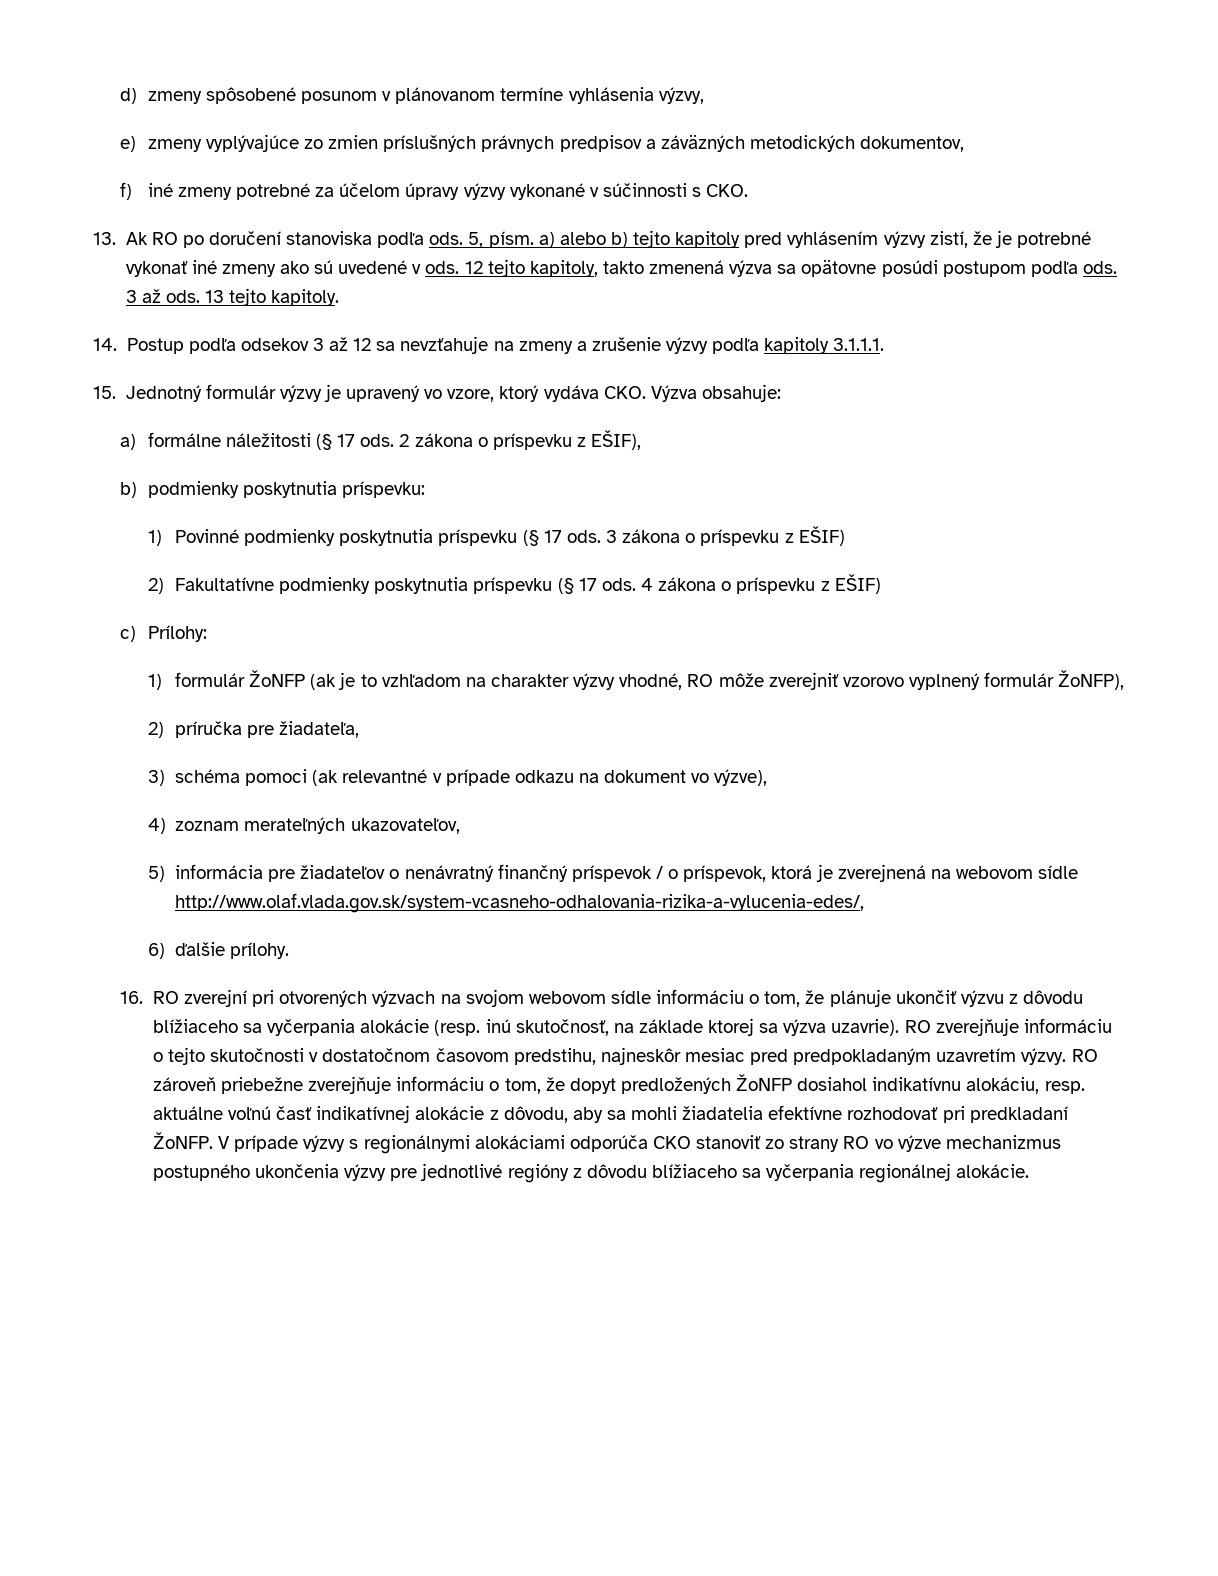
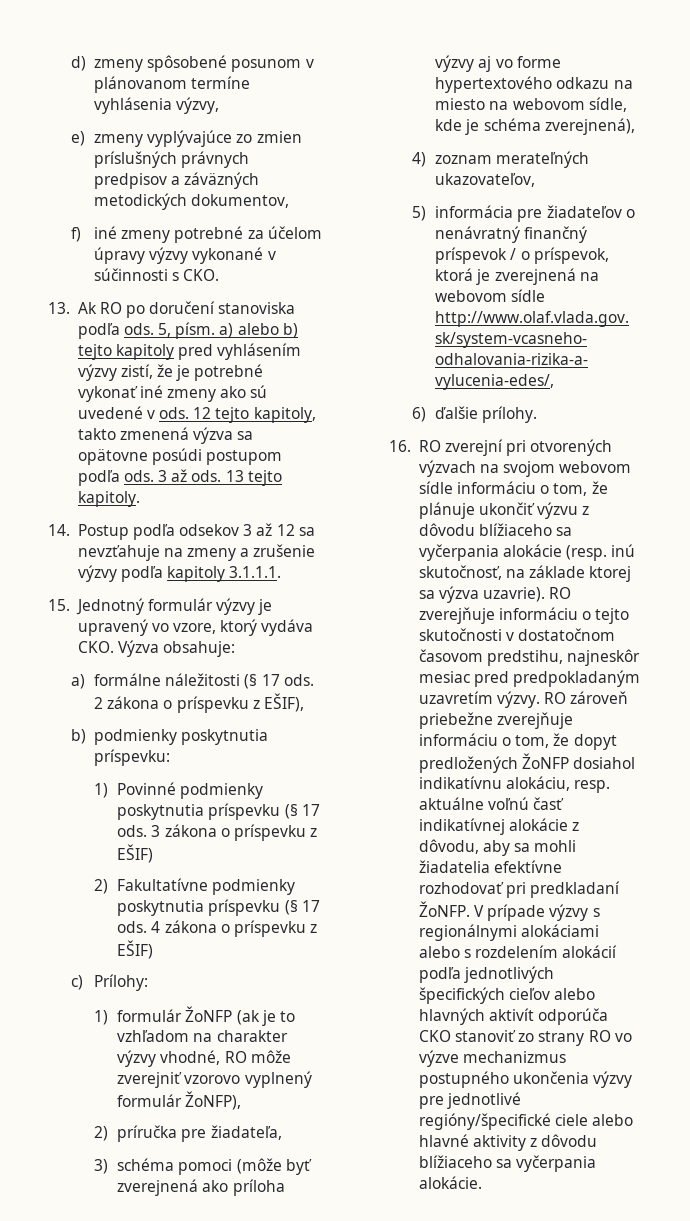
[312,769,768,786] (ak relevantné v prípade odkazu na dokument vo výzve), -> [236,1158,312,1175] [117,1179,285,1196] [435,55,561,72] [435,76,633,93] [435,97,627,112] [435,118,635,135] (môže byť zverejnená ako príloha výzvy aj vo forme hypertextového odkazu na miesto na webovom sídle, kde je schéma zverejnená),
(565, 1142) none -> [418,945,618,958] [418,966,554,983] [418,987,596,1004] [418,1008,534,1025] alebo s rozdelením alokácií podľa jednotlivých špecifických cieľov alebo hlavných aktivít
[507,1163,952,1183] regióny z dôvodu blížiaceho sa vyčerpania regionálnej -> [418,1113,634,1130] [418,1134,598,1151] [418,1155,597,1172] regióny/špecifické ciele alebo hlavné aktivity z dôvodu blížiaceho sa vyčerpania

